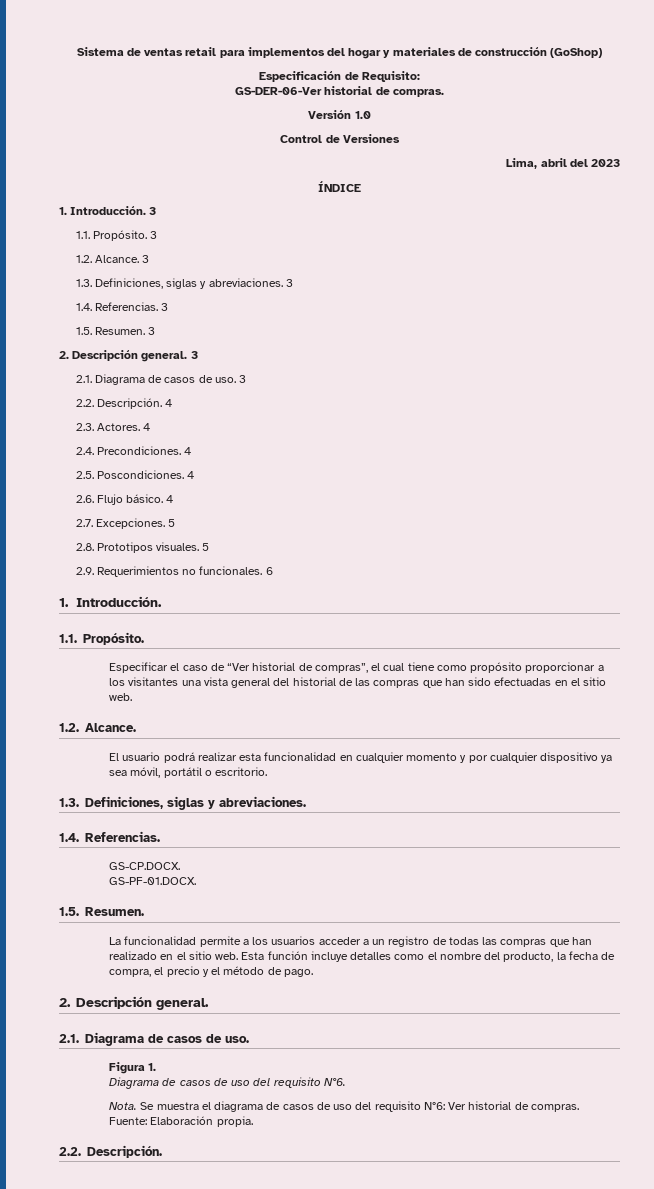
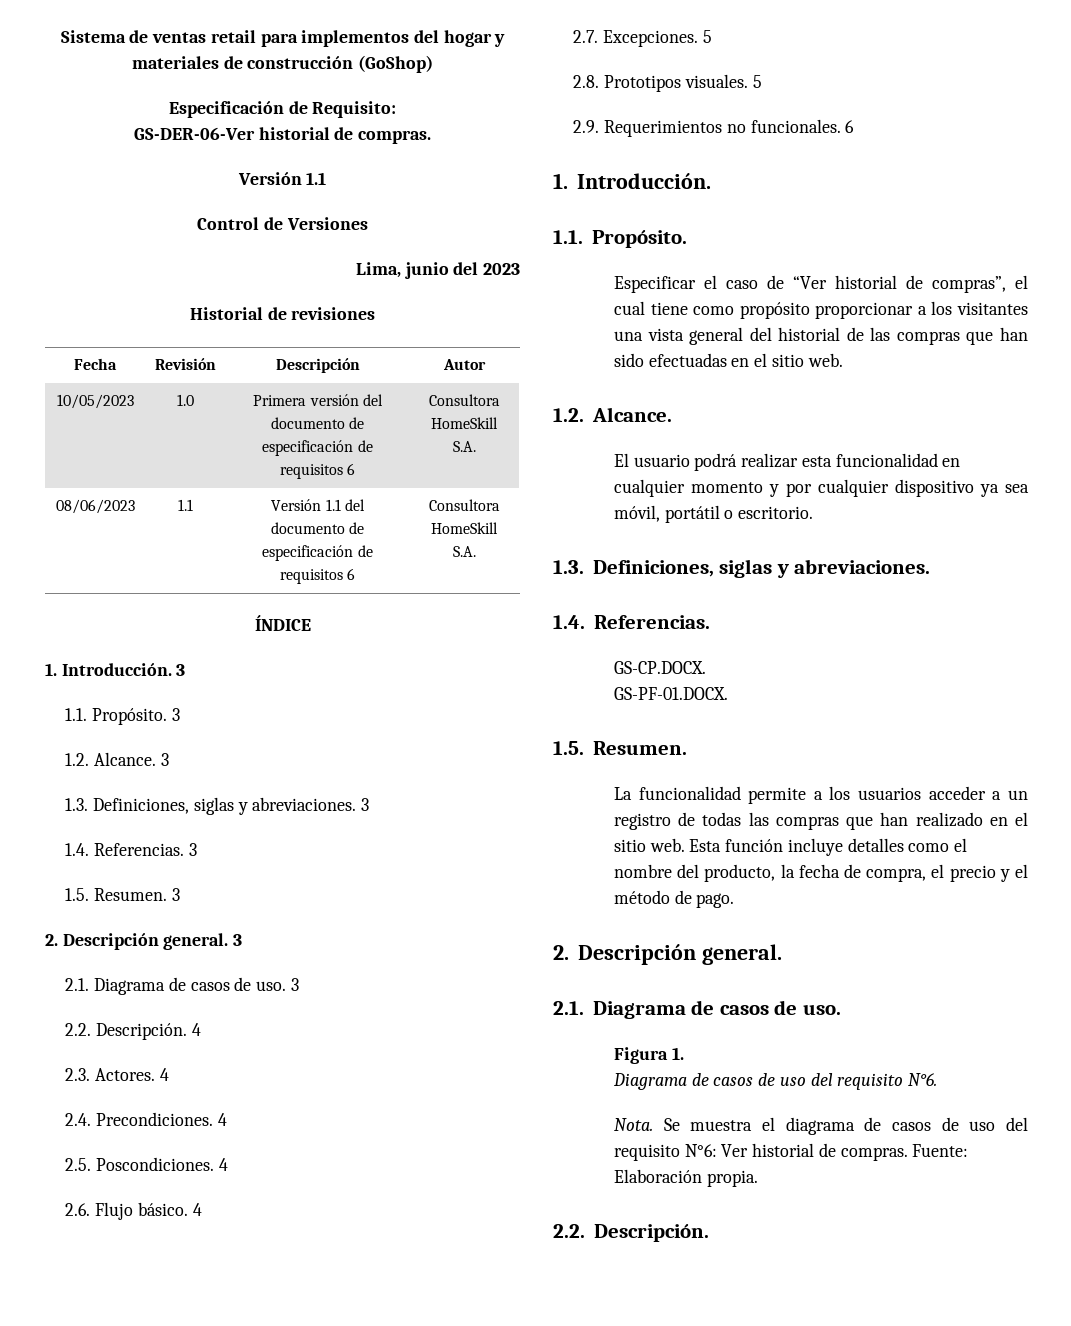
[354,111,371,119] 1.0 -> [306,172,327,185] 1.1
[540,158,567,167] abril -> [404,262,449,279] junio
(620, 163) none -> [189,307,376,320] [74,358,117,370] [155,358,216,370] [275,358,360,373] [442,359,486,370] [56,394,134,409] [177,394,194,406] [253,394,383,406] [270,417,365,429] [262,440,373,456] [279,463,356,479] [428,394,500,406] [431,417,498,429] [452,441,476,452] [55,499,135,514] [178,499,193,511] [271,499,365,511] [270,522,365,534] [262,545,373,561] [279,568,356,584] [428,499,500,511] [431,522,498,534] [452,546,476,557] // Historial de revisiones // Fecha | Revisión | Descripción | Autor // 10/05/2023 | 1.0 | Primera versión del documento de especificación de requisitos 6 | Consultora HomeSkill S.A. // 08/06/2023 | 1.1 | Versión 1.1 del documento de especificación de requisitos 6 | Consultora HomeSkill S.A.

